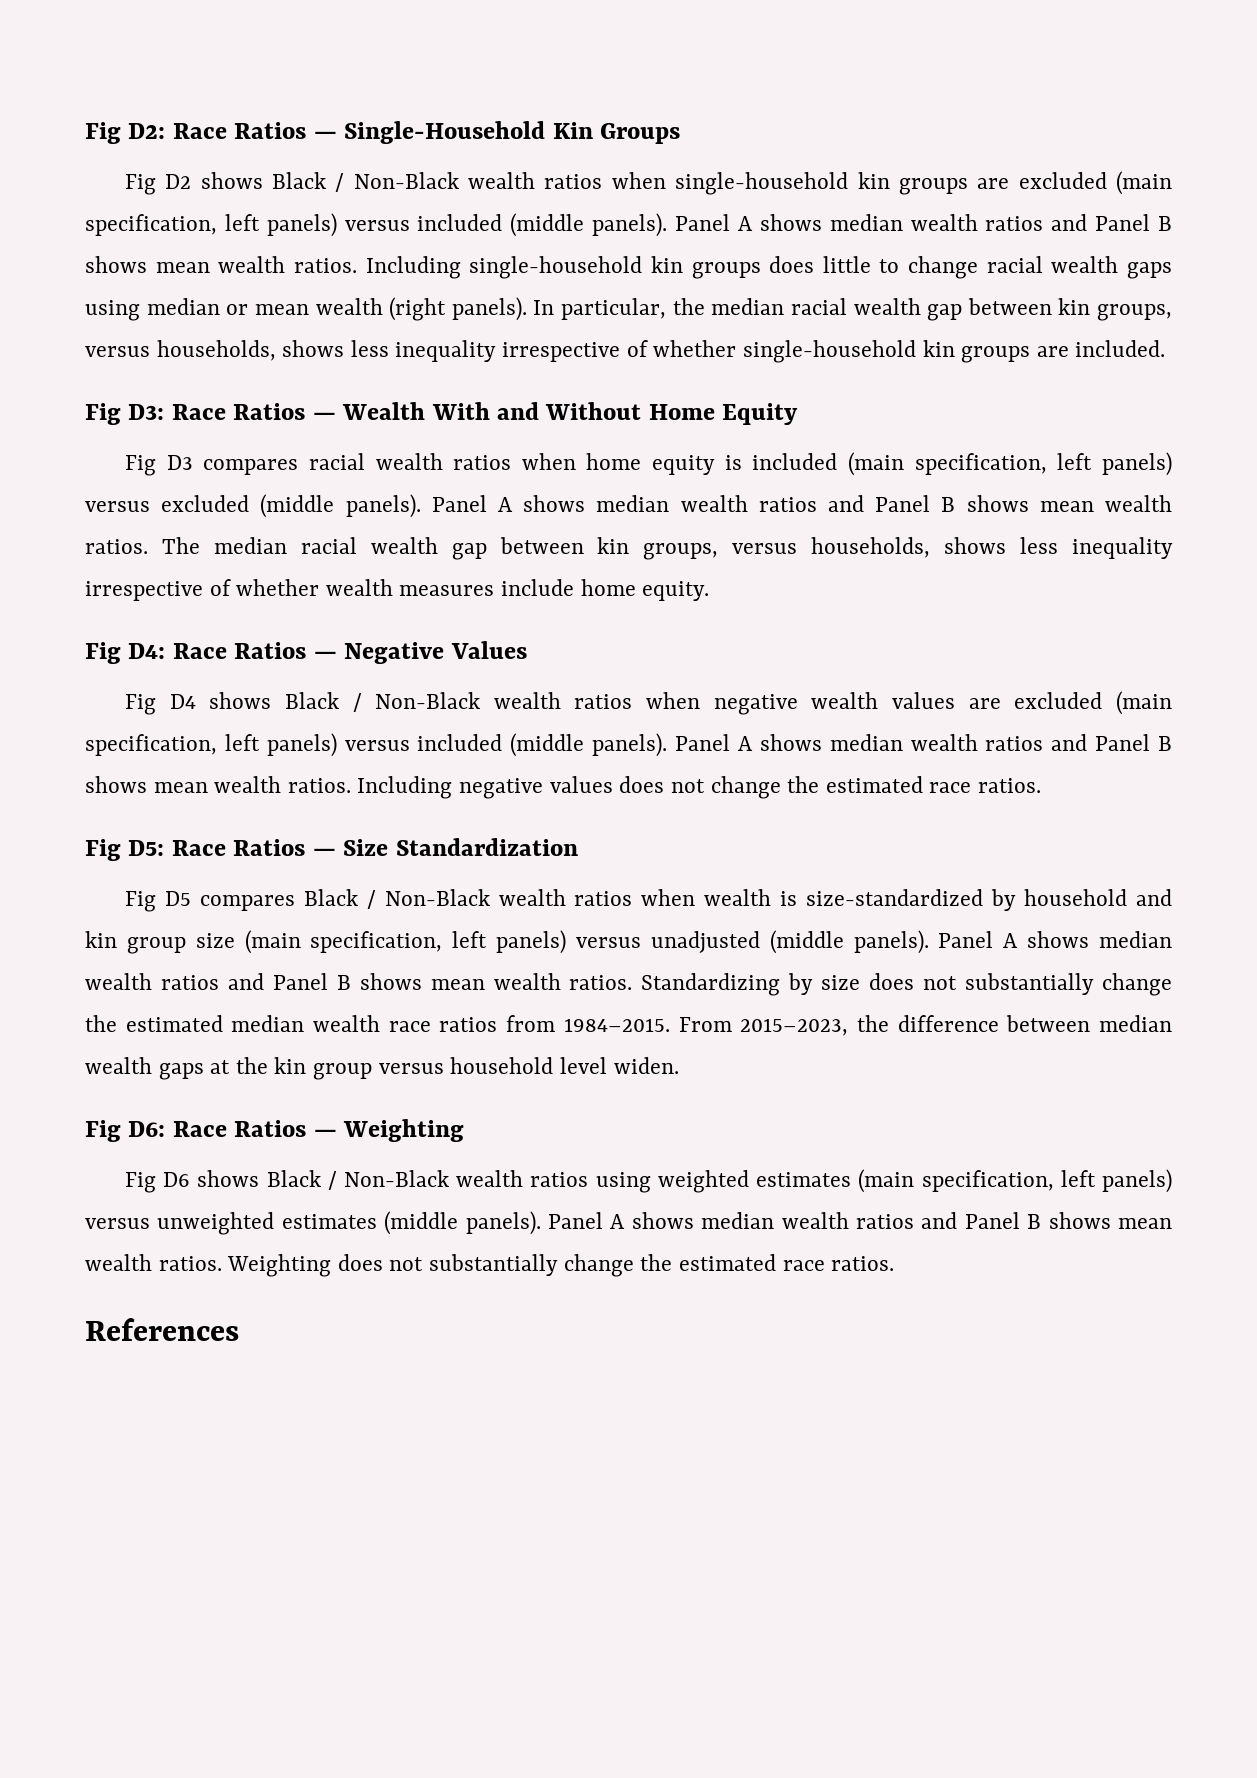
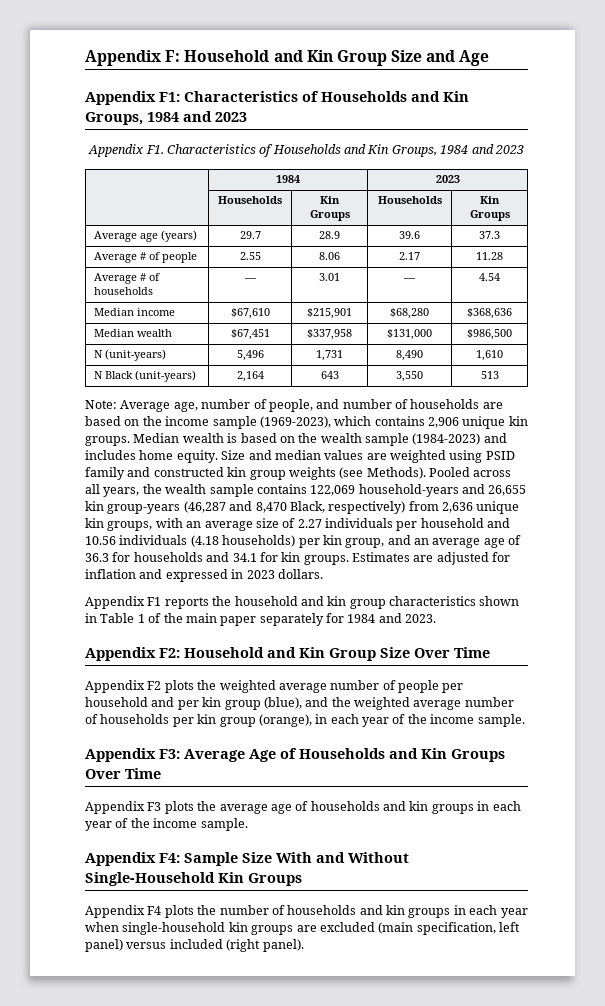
[85,121,680,144] [124,172,603,195] Fig D2: Race Ratios — Single-Household Kin Groups // Fig D2 shows Black / Non-Black wealth ratios -> [85,50,490,66] [85,91,469,105] [85,111,247,125] [88,144,524,157] [276,175,300,183] [435,175,460,183] [218,196,282,204] [320,196,340,204] [309,210,350,221] [377,196,442,204] [480,196,500,204] [469,210,510,221] [94,230,198,242] [239,231,261,239] [319,231,340,239] [399,231,420,239] [479,231,500,239] [94,252,198,263] [239,252,261,260] [319,252,340,260] [399,252,420,260] [476,252,503,260] [94,273,161,284] [94,287,154,295] [243,278,257,281] [319,273,340,281] [403,278,416,281] [479,273,500,281] [94,308,176,316] [230,308,270,319] [307,308,352,319] [390,308,429,319] [467,308,512,319] [94,329,173,337] [230,329,270,340] [307,329,352,340] [387,329,432,340] [467,329,512,340] [94,349,167,361] [236,350,264,361] [316,350,343,361] [396,350,423,361] [476,350,503,361] [94,370,197,382] [236,371,264,382] [320,371,339,379] [396,371,423,382] [480,371,499,379] [85,399,503,412] [85,416,528,429] [85,433,507,446] [85,450,515,463] [85,467,512,480] [85,484,527,497] [85,501,520,514] [85,518,511,531] [85,535,522,548] [85,552,511,565] [85,569,323,582] [85,596,520,609] [85,613,437,626] [85,647,490,661] [85,680,464,693] [85,697,514,710] [85,714,525,727] [85,748,505,762] [85,768,161,779] [85,801,521,814] [85,818,248,831] [85,852,409,866] [85,872,302,886] [85,905,528,918] Appendix F: Household and Kin Group Size and Age // Appendix F1: Characteristics of Households and Kin Groups, 1984 and 2023 // Appendix F1. Characteristics of Households and Kin Groups, 1984 and 2023 // | 1984 | 2023 // | Households | Kin Groups | Households | Kin Groups // Average age (years) | 29.7 | 28.9 | 39.6 | 37.3 // Average # of people | 2.55 | 8.06 | 2.17 | 11.28 // Average # of households | — | 3.01 | — | 4.54 // Median income | $67,610 | $215,901 | $68,280 | $368,636 // Median wealth | $67,451 | $337,958 | $131,000 | $986,500 // N (unit-years) | 5,496 | 1,731 | 8,490 | 1,610 // N Black (unit-years) | 2,164 | 643 | 3,550 | 513 // Note: Average age, number of people, and number of households are based on the income sample (1969-2023), which contains 2,906 unique kin groups. Median wealth is based on the wealth sample (1984-2023) and includes home equity. Size and median values are weighted using PSID family and constructed kin group weights (see Methods). Pooled across all years, the wealth sample contains 122,069 household-years and 26,655 kin group-years (46,287 and 8,470 Black, respectively) from 2,636 unique kin groups, with an average size of 2.27 individuals per household and 10.56 individuals (4.18 households) per kin group, and an average age of 36.3 for households and 34.1 for kin groups. Estimates are adjusted for inflation and expressed in 2023 dollars. // Appendix F1 reports the household and kin group characteristics shown in Table 1 of the main paper separately for 1984 and 2023. // Appendix F2: Household and Kin Group Size Over Time // Appendix F2 plots the weighted average number of people per household and per kin group (blue), and the weighted average number of households per kin group (orange), in each year of the income sample. // Appendix F3: Average Age of Households and Kin Groups Over Time // Appendix F3 plots the average age of households and kin groups in each year of the income sample. // Appendix F4: Sample Size With and Without Single-Household Kin Groups // Appendix F4 plots the number of households and kin groups in each year
[266,213,1172,237] [85,256,1172,279] [85,297,1172,321] [85,340,1166,363] [85,402,799,425] [124,452,1172,476] [85,494,1173,518] [85,537,1173,560] [85,579,710,601] [85,641,527,664] [124,691,1172,715] [85,733,1172,757] [85,776,1041,799] [85,838,578,861] [124,889,1173,912] [85,930,1173,954] [85,973,1173,996] [85,1015,1173,1036] [85,1057,679,1080] [85,1119,465,1142] [124,1169,1172,1193] [85,1211,1172,1235] [85,1254,895,1277] [85,1318,239,1341] panels) versus included (middle panels). Panel A shows median wealth ratios and Panel B shows mean wealth ratios. Including single-household kin groups does little to change racial wealth gaps using median or mean wealth (right panels). In particular, the median racial wealth gap between kin groups, versus households, shows less inequality irrespective of whether single-household kin groups are included. // Fig D3: Race Ratios — Wealth With and Without Home Equity // Fig D3 compares racial wealth ratios when home equity is included (main specification, left panels) versus excluded (middle panels). Panel A shows median wealth ratios and Panel B shows mean wealth ratios. The median racial wealth gap between kin groups, versus households, shows less inequality irrespective of whether wealth measures include home equity. // Fig D4: Race Ratios — Negative Values // Fig D4 shows Black / Non-Black wealth ratios when negative wealth values are excluded (main specification, left panels) versus included (middle panels). Panel A shows median wealth ratios and Panel B shows mean wealth ratios. Including negative values does not change the estimated race ratios. // Fig D5: Race Ratios — Size Standardization // Fig D5 compares Black / Non-Black wealth ratios when wealth is size-standardized by household and kin group size (main specification, left panels) versus unadjusted (middle panels). Panel A shows median wealth ratios and Panel B shows mean wealth ratios. Standardizing by size does not substantially change the estimated median wealth race ratios from 1984–2015. From 2015–2023, the difference between median wealth gaps at the kin group versus household level widen. // Fig D6: Race Ratios — Weighting // Fig D6 shows Black / Non-Black wealth ratios using weighted estimates (main specification, left panels) versus unweighted estimates (middle panels). Panel A shows median wealth ratios and Panel B shows mean wealth ratios. Weighting does not substantially change the estimated race ratios. // References -> [85,939,304,952] panel) versus included (right panel).

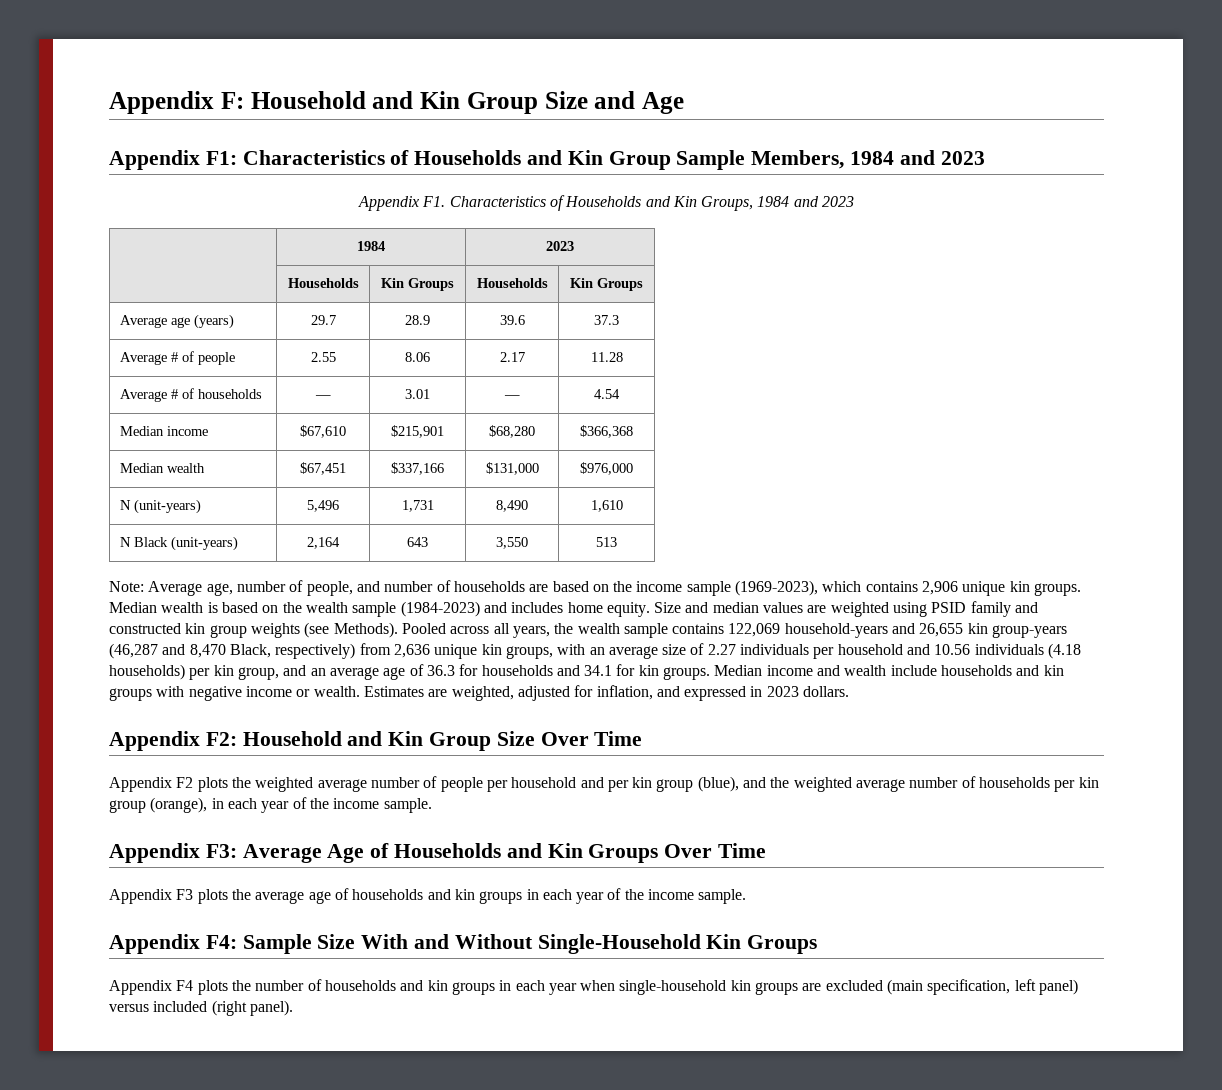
[85,112,143,125] Groups, -> [608,150,845,170] Group Sample Members,
[467,308,512,319] $368,636 -> [580,425,633,438] $366,368
[307,329,352,340] $337,958 -> [391,462,444,475] $337,166
[467,329,512,340] $986,500 -> [580,462,633,475] $976,000
(349, 560) none -> [714,665,1064,676] [109,686,360,701] Median income and wealth include households and kin groups with negative income or wealth.
(434, 558) none -> [451,686,514,701] weighted,
[85,569,136,579] inflation -> [596,685,653,700] inflation,
[85,596,520,609] [85,613,437,626] // Appendix F1 reports the household and kin group characteristics shown in Table 1 of the main paper separately for 1984 and 2023. -> (850, 691) none

